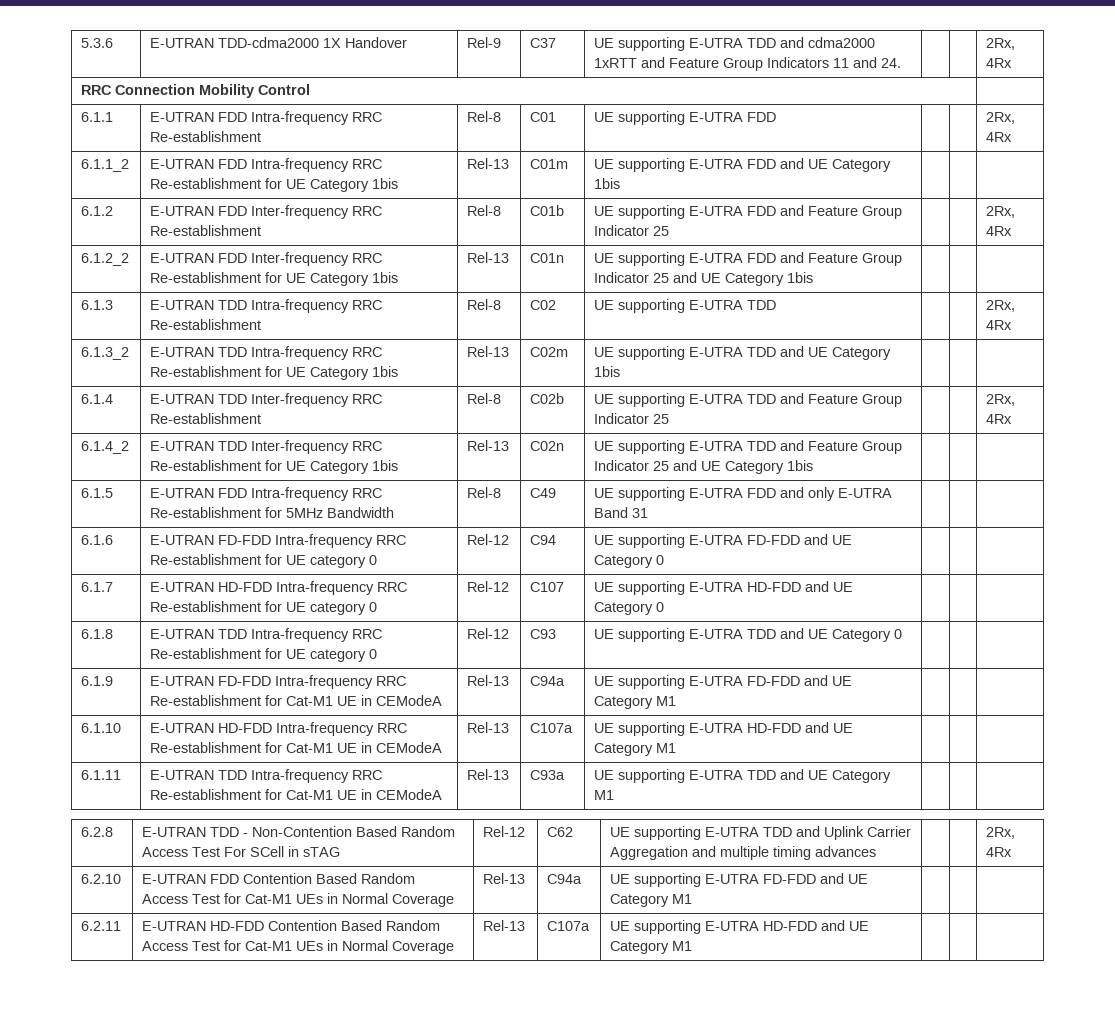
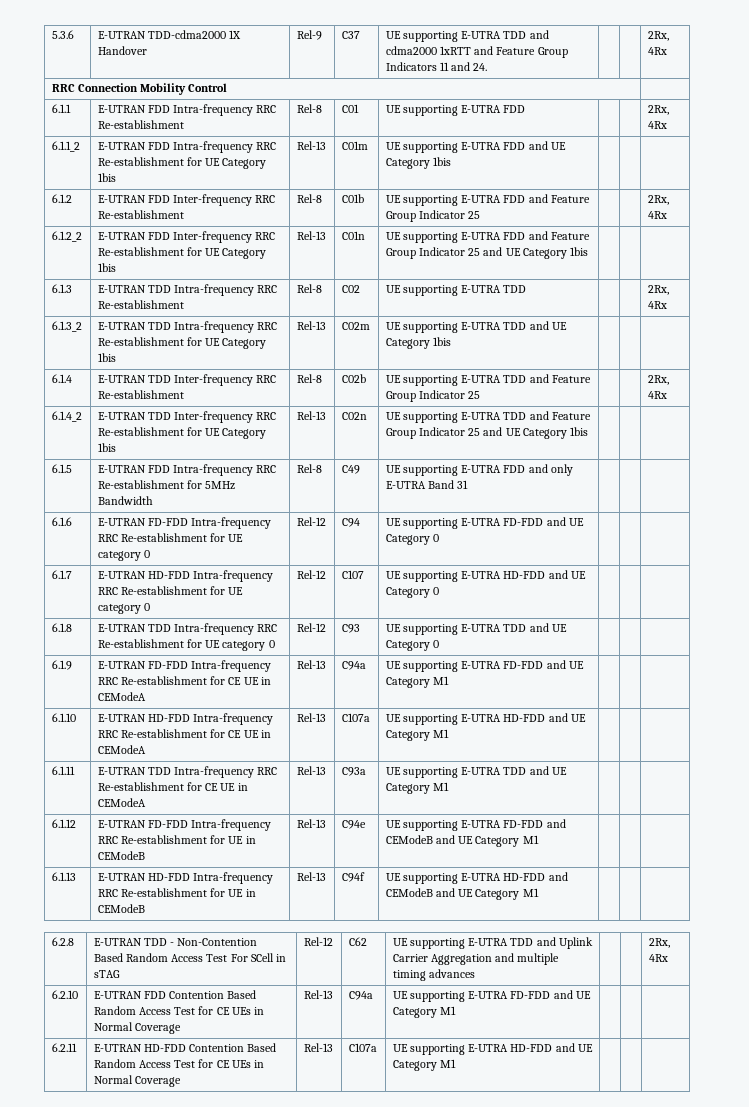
[286,696,334,706] Cat-M1 -> [228,677,242,685] CE
[286,743,334,753] Cat-M1 -> [228,730,242,738] CE
[286,790,334,800] Cat-M1 -> [205,783,219,791] CE
(615, 795) none -> [51,819,76,828] [97,819,272,831] [97,835,256,844] [97,851,145,860] [296,819,326,828] [341,820,366,829] [385,819,566,831] [385,835,539,847] [51,872,76,881] [97,872,274,884] [97,888,256,897] [97,904,145,913] [296,872,326,881] [341,872,365,882] [385,872,568,884] [385,888,539,900] // 6.1.12 | E-UTRAN FD-FDD Intra-frequency RRC Re-establishment for UE in CEModeB | Rel-13 | C94e | UE supporting E-UTRA FD-FDD and CEModeB and UE Category M1 | | | // 6.1.13 | E-UTRAN HD-FDD Intra-frequency RRC Re-establishment for UE in CEModeB | Rel-13 | C94f | UE supporting E-UTRA HD-FDD and CEModeB and UE Category M1 | | |
[245,894,293,904] Cat-M1 -> [216,1007,230,1015] CE
[245,941,293,951] Cat-M1 -> [216,1060,230,1068] CE

